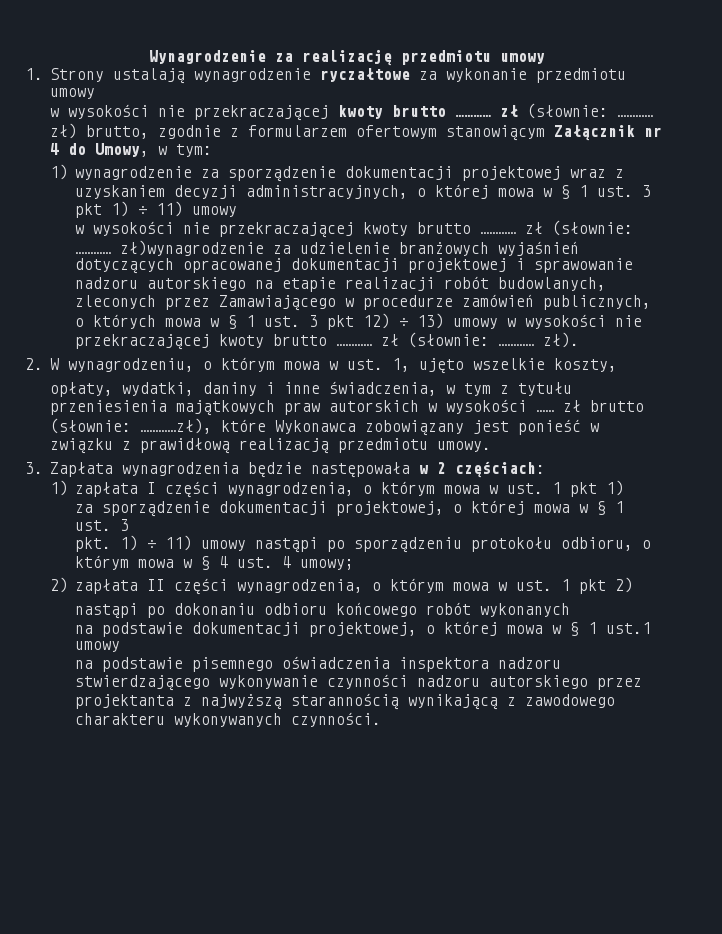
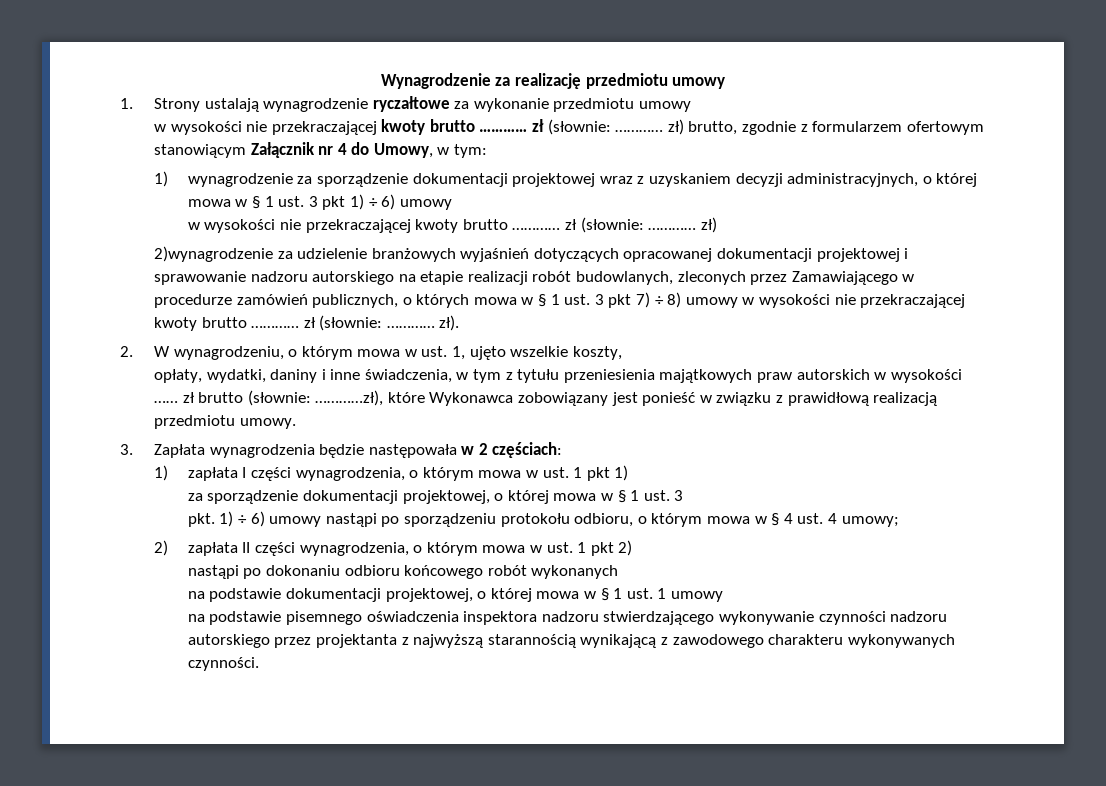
[155,201,183,217] 11) -> [381,194,396,210] 6)
[119,240,264,256] zł)wynagrodzenie -> [700,217,717,233] [153,246,273,262] zł) // 2)wynagrodzenie
[362,313,444,329] 12) ÷ 13) -> [636,292,682,308] 7) ÷ 8)
[164,535,192,551] 11) -> [250,511,265,527] 6)
[605,622,651,634] ust.1 -> [626,588,667,599] ust. 1

